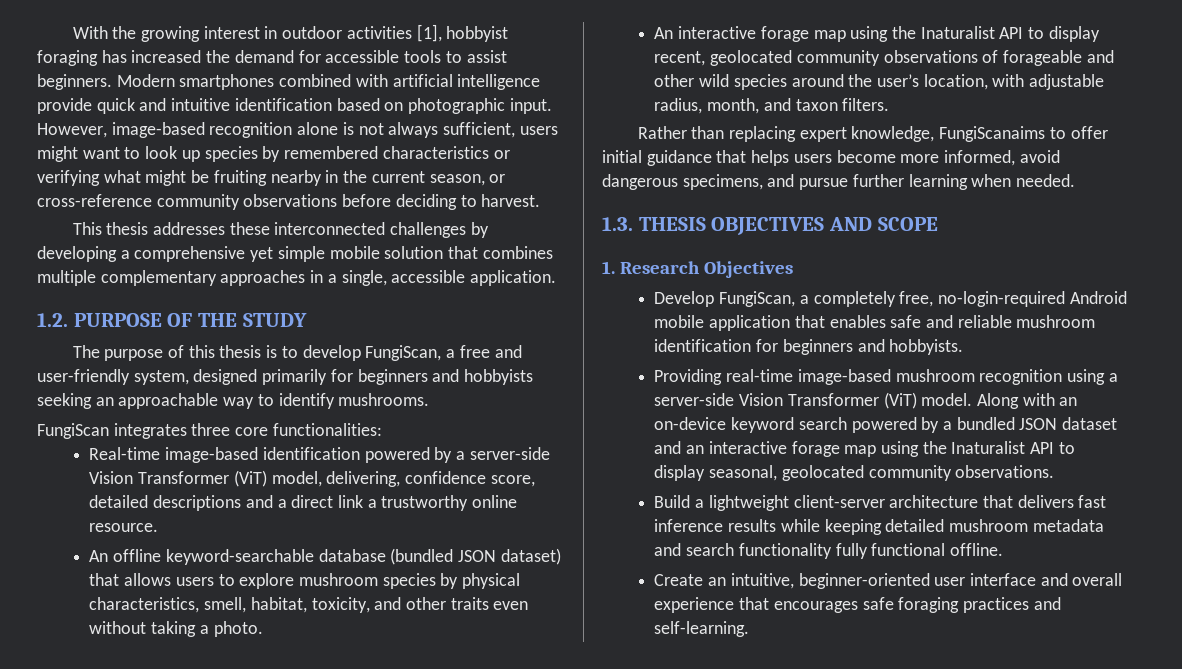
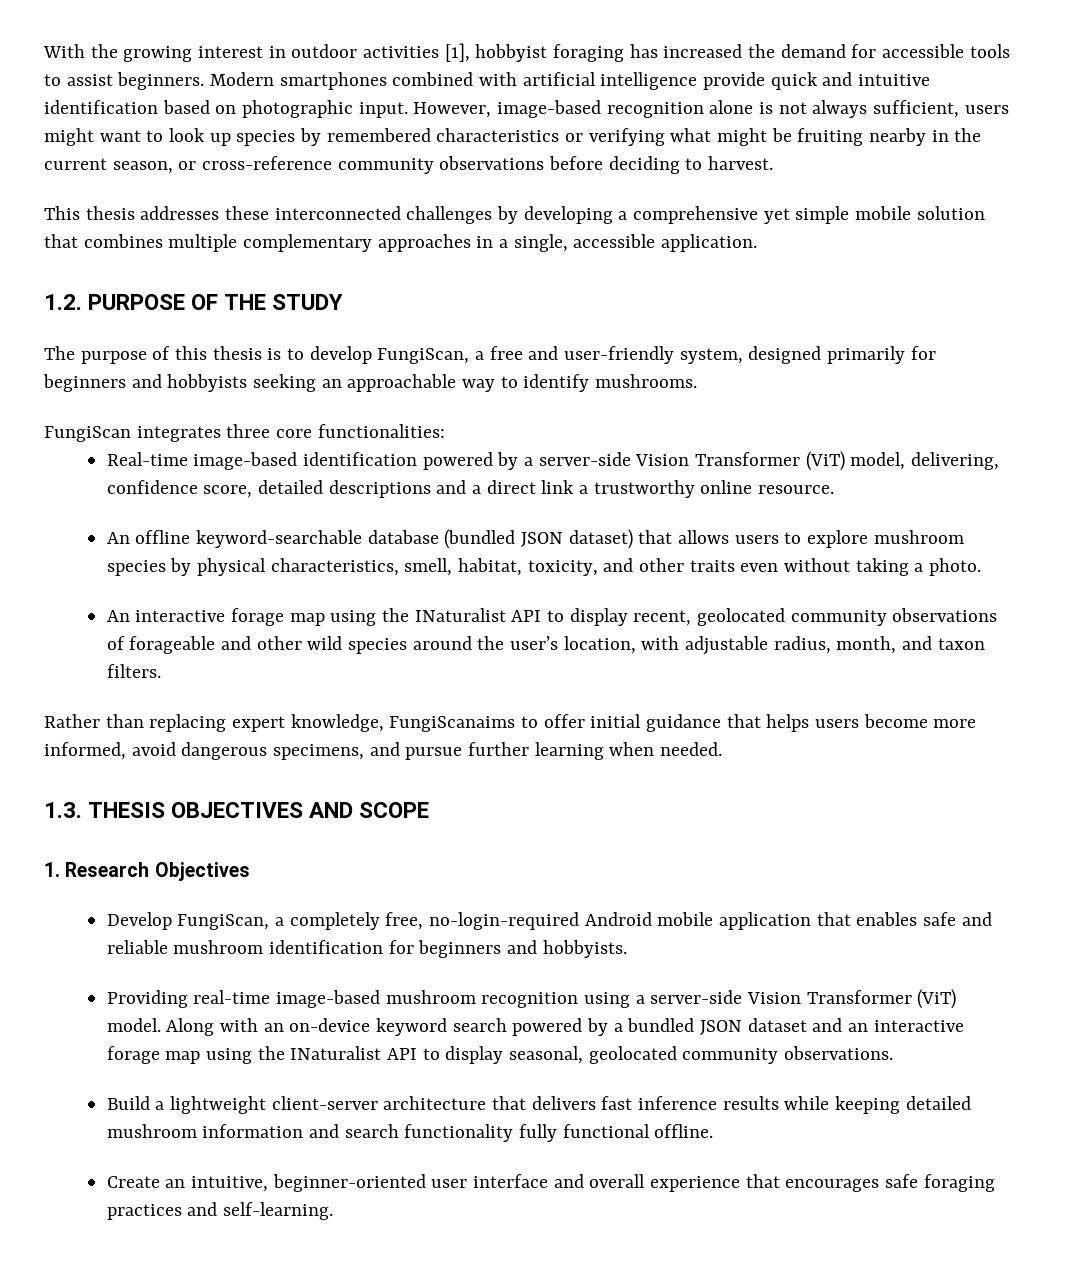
[920,26,995,39] Inaturalist -> [414,608,506,622] INaturalist
[951,441,1026,454] Inaturalist -> [290,1046,382,1060] INaturalist
[1032,519,1104,532] metadata -> [202,1124,304,1138] information

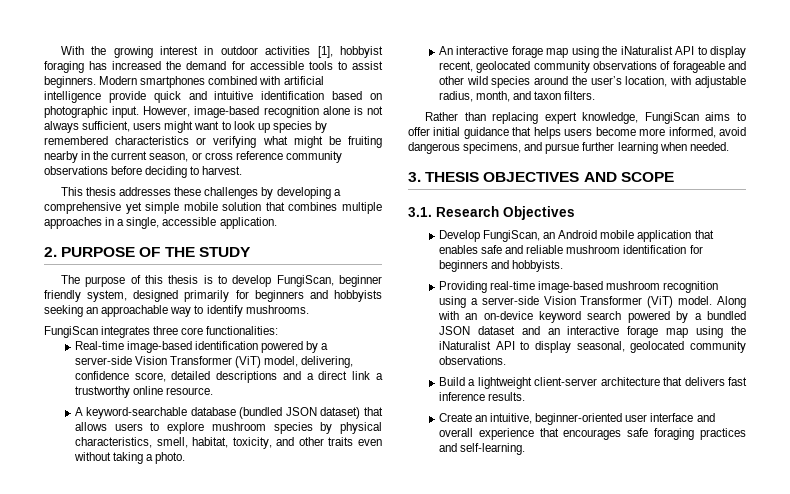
[202,156,333,170] cross-reference -> [204,151,283,160] cross reference
[274,206,401,220] interconnected -> (202, 191) none
[243,234,373,252] complementary -> (382, 208) none
[44,294,82,310] 1.2. -> [44,247,57,257] 2.
[475,346,675,364] a free and user-friendly -> [338,275,382,287] [44,290,81,302] beginner friendly
[106,530,191,544] An offline -> [74,407,83,416] A
[414,608,506,622] INaturalist -> [620,46,673,55] iNaturalist
[389,716,516,732] FungiScanaims -> [644,112,731,124] FungiScan aims
[44,802,82,818] 1.3. -> [408,172,421,182] 3.
[44,862,60,877] 1. -> [408,207,432,217] 3.1.
[275,912,580,930] a completely free, no-login-required -> [543,232,556,239] an
[290,1046,382,1060] INaturalist -> [438,341,491,350] iNaturalist
[722,1096,971,1114] [106,1124,714,1142] results while keeping detailed mushroom information and search functionality fully functional offline. -> [488,392,526,401] results.

